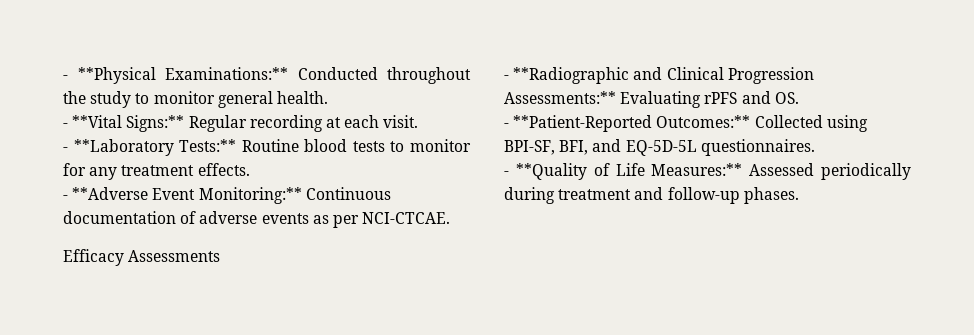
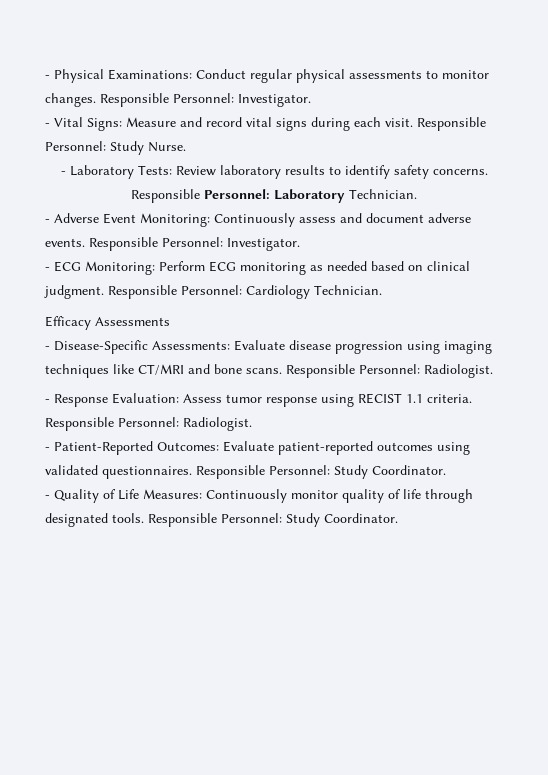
[63,67,471,84] [63,91,328,108] [63,115,419,132] [63,139,471,156] [63,163,250,180] [63,187,391,204] [63,211,451,228] [63,249,221,266] [504,67,814,84] [504,91,799,108] [504,115,868,132] [504,139,815,156] [504,163,911,180] [504,187,799,204] - **Physical Examinations:** Conducted throughout the study to monitor general health. // - **Vital Signs:** Regular recording at each visit. // - **Laboratory Tests:** Routine blood tests to monitor for any treatment effects. // - **Adverse Event Monitoring:** Continuous documentation of adverse events as per NCI-CTCAE. // Efficacy Assessments // - **Radiographic and Clinical Progression Assessments:** Evaluating rPFS and OS. // - **Patient-Reported Outcomes:** Collected using BPI-SF, BFI, and EQ-5D-5L questionnaires. // - **Quality of Life Measures:** Assessed periodically during treatment and follow-up phases. -> [45,69,489,83] [45,93,311,107] [45,117,486,131] [45,141,186,155] [60,165,488,179] [131,189,417,203] [45,213,471,227] [45,237,300,251] [45,261,470,275] [44,285,382,299] [45,316,170,330] [45,340,492,354] [45,364,493,378] [45,393,472,407] [45,417,252,431] [45,441,470,455] [45,465,446,479] [45,489,473,503] [45,513,398,527] - Physical Examinations: Conduct regular physical assessments to monitor changes. Responsible Personnel: Investigator. // - Vital Signs: Measure and record vital signs during each visit. Responsible Personnel: Study Nurse. // - Laboratory Tests: Review laboratory results to identify safety concerns. Responsible Personnel: Laboratory Technician. // - Adverse Event Monitoring: Continuously assess and document adverse events. Responsible Personnel: Investigator. // - ECG Monitoring: Perform ECG monitoring as needed based on clinical judgment. Responsible Personnel: Cardiology Technician. // Efficacy Assessments // - Disease-Specific Assessments: Evaluate disease progression using imaging techniques like CT/MRI and bone scans. Responsible Personnel: Radiologist. // - Response Evaluation: Assess tumor response using RECIST 1.1 criteria. Responsible Personnel: Radiologist. // - Patient-Reported Outcomes: Evaluate patient-reported outcomes using validated questionnaires. Responsible Personnel: Study Coordinator. // - Quality of Life Measures: Continuously monitor quality of life through designated tools. Responsible Personnel: Study Coordinator.

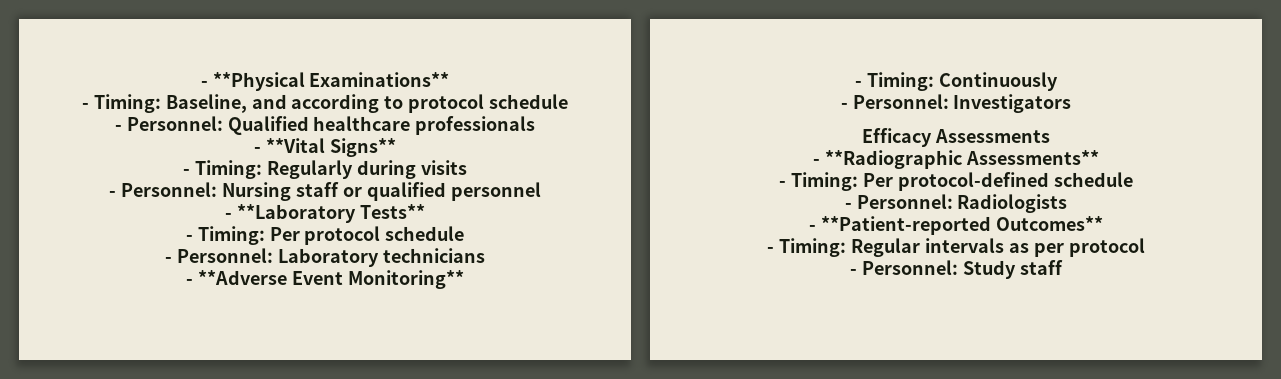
[45,69,489,83] [45,93,311,107] [45,117,486,131] [45,141,186,155] [60,165,488,179] [131,189,200,203] - Physical Examinations: Conduct regular physical assessments to monitor changes. Responsible Personnel: Investigator. // - Vital Signs: Measure and record vital signs during each visit. Responsible Personnel: Study Nurse. // - Laboratory Tests: Review laboratory results to identify safety concerns. Responsible -> [200,72,450,91] [81,94,569,113] [114,116,536,135] [254,138,396,157] [183,160,467,179] [109,182,541,201] [225,204,425,223] [185,226,465,245] [165,257,173,263] - **Physical Examinations** // - Timing: Baseline, and according to protocol schedule // - Personnel: Qualified healthcare professionals // - **Vital Signs** // - Timing: Regularly during visits // - Personnel: Nursing staff or qualified personnel // - **Laboratory Tests** // - Timing: Per protocol schedule // -
[349,189,417,199] [45,213,471,227] [45,237,300,251] [45,261,470,275] [44,285,382,299] [45,316,170,330] [45,340,492,354] [45,364,493,378] [45,393,472,407] [45,417,252,431] [45,441,470,455] [45,465,446,479] [45,489,473,503] [45,513,398,527] Technician. // - Adverse Event Monitoring: Continuously assess and document adverse events. Responsible Personnel: Investigator. // - ECG Monitoring: Perform ECG monitoring as needed based on clinical judgment. Responsible Personnel: Cardiology Technician. // Efficacy Assessments // - Disease-Specific Assessments: Evaluate disease progression using imaging techniques like CT/MRI and bone scans. Responsible Personnel: Radiologist. // - Response Evaluation: Assess tumor response using RECIST 1.1 criteria. Responsible Personnel: Radiologist. // - Patient-Reported Outcomes: Evaluate patient-reported outcomes using validated questionnaires. Responsible Personnel: Study Coordinator. // - Quality of Life Measures: Continuously monitor quality of life through designated tools. Responsible Personnel: Study Coordinator. -> [382,248,485,263] [186,270,464,289] [855,72,1058,91] [840,94,1072,113] [862,128,1050,147] [813,150,1099,169] [779,172,1133,191] [844,194,1068,213] [809,216,1103,235] [767,238,1145,257] [850,260,1063,279] technicians // - **Adverse Event Monitoring** // - Timing: Continuously // - Personnel: Investigators // Efficacy Assessments // - **Radiographic Assessments** // - Timing: Per protocol-defined schedule // - Personnel: Radiologists // - **Patient-reported Outcomes** // - Timing: Regular intervals as per protocol // - Personnel: Study staff

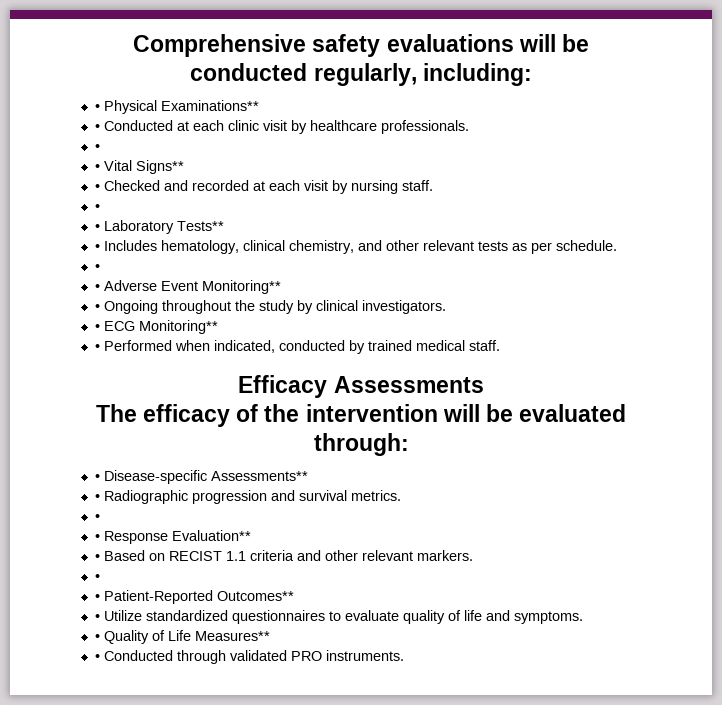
[200,72,450,91] [81,94,569,113] [114,116,536,135] [254,138,396,157] [183,160,467,179] [109,182,541,201] [225,204,425,223] [185,226,465,245] [165,248,485,267] [186,270,464,289] [855,72,1058,91] [840,94,1072,113] [862,128,1050,147] [813,150,1099,169] [779,172,1133,191] [844,194,1068,213] [809,216,1103,235] [767,238,1145,257] [850,260,1063,279] - **Physical Examinations** // - Timing: Baseline, and according to protocol schedule // - Personnel: Qualified healthcare professionals // - **Vital Signs** // - Timing: Regularly during visits // - Personnel: Nursing staff or qualified personnel // - **Laboratory Tests** // - Timing: Per protocol schedule // - Personnel: Laboratory technicians // - **Adverse Event Monitoring** // - Timing: Continuously // - Personnel: Investigators // Efficacy Assessments // - **Radiographic Assessments** // - Timing: Per protocol-defined schedule // - Personnel: Radiologists // - **Patient-reported Outcomes** // - Timing: Regular intervals as per protocol // - Personnel: Study staff -> [133,34,589,57] [190,63,532,86] [94,100,259,114] [94,120,469,134] [94,144,100,151] [94,160,184,174] [94,180,433,194] [94,204,100,211] [94,220,224,234] [94,240,617,254] [94,264,100,271] [94,280,281,294] [94,300,446,314] [94,320,218,334] [94,340,500,354] [238,375,484,398] [95,404,627,427] [313,433,409,456] [94,470,308,484] [94,490,401,504] [94,514,100,521] [94,530,251,544] [94,550,473,561] [94,574,100,581] [94,590,294,604] [94,610,583,624] [94,630,270,644] [94,650,404,664] Comprehensive safety evaluations will be conducted regularly, including: // • Physical Examinations** // • Conducted at each clinic visit by healthcare professionals. // • // • Vital Signs** // • Checked and recorded at each visit by nursing staff. // • // • Laboratory Tests** // • Includes hematology, clinical chemistry, and other relevant tests as per schedule. // • // • Adverse Event Monitoring** // • Ongoing throughout the study by clinical investigators. // • ECG Monitoring** // • Performed when indicated, conducted by trained medical staff. // Efficacy Assessments // The efficacy of the intervention will be evaluated through: // • Disease-specific Assessments** // • Radiographic progression and survival metrics. // • // • Response Evaluation** // • Based on RECIST 1.1 criteria and other relevant markers. // • // • Patient-Reported Outcomes** // • Utilize standardized questionnaires to evaluate quality of life and symptoms. // • Quality of Life Measures** // • Conducted through validated PRO instruments.

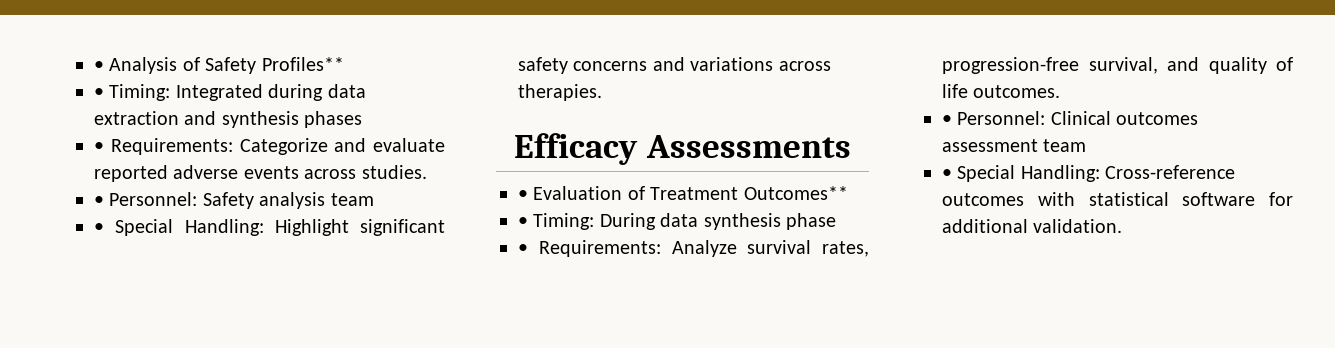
[133,34,589,57] [190,63,532,86] [94,100,259,114] [94,120,469,134] [94,144,100,151] [94,160,184,174] [94,180,433,194] [94,204,100,211] [94,220,224,234] [94,240,617,254] [94,264,100,271] [94,280,281,294] [94,300,446,314] [94,320,218,334] [94,340,500,354] [238,375,484,398] [95,404,627,427] [313,433,409,456] [94,470,308,484] [94,490,401,504] [94,514,100,521] [94,530,251,544] [94,550,473,561] [94,574,100,581] [94,590,294,604] [94,610,399,624] Comprehensive safety evaluations will be conducted regularly, including: // • Physical Examinations** // • Conducted at each clinic visit by healthcare professionals. // • // • Vital Signs** // • Checked and recorded at each visit by nursing staff. // • // • Laboratory Tests** // • Includes hematology, clinical chemistry, and other relevant tests as per schedule. // • // • Adverse Event Monitoring** // • Ongoing throughout the study by clinical investigators. // • ECG Monitoring** // • Performed when indicated, conducted by trained medical staff. // Efficacy Assessments // The efficacy of the intervention will be evaluated through: // • Disease-specific Assessments** // • Radiographic progression and survival metrics. // • // • Response Evaluation** // • Based on RECIST 1.1 criteria and other relevant markers. // • // • Patient-Reported Outcomes** // • Utilize standardized questionnaires to evaluate -> [94,57,344,74] [94,84,366,101] [94,111,363,128] [94,138,445,155] [94,165,427,182] [94,192,374,209] [94,219,445,236] [518,57,831,74] [518,84,602,101] [514,133,851,165] [518,186,848,200] [518,213,836,230] [518,240,869,257] [942,57,1199,74] • Analysis of Safety Profiles** // • Timing: Integrated during data extraction and synthesis phases // • Requirements: Categorize and evaluate reported adverse events across studies. // • Personnel: Safety analysis team // • Special Handling: Highlight significant safety concerns and variations across therapies. // Efficacy Assessments // • Evaluation of Treatment Outcomes** // • Timing: During data synthesis phase // • Requirements: Analyze survival rates, progression-free survival, and
[485,610,583,624] [94,630,270,644] [94,650,404,664] and symptoms. // • Quality of Life Measures** // • Conducted through validated PRO instruments. -> [973,85,1061,98] [942,111,1199,125] [942,139,1087,152] [942,165,1236,182] [942,192,1293,206] [942,219,1123,233] outcomes. // • Personnel: Clinical outcomes assessment team // • Special Handling: Cross-reference outcomes with statistical software for additional validation.

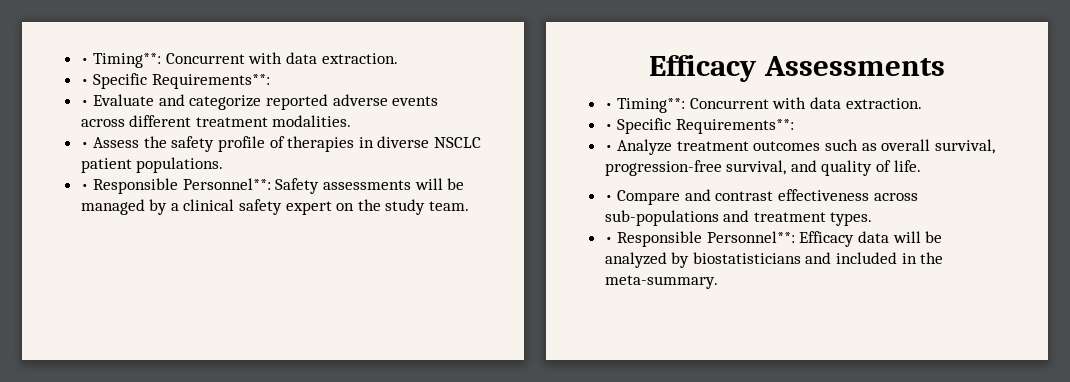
[94,57,344,74] [94,84,366,101] [94,111,363,128] [94,138,445,155] [94,165,427,182] [94,192,374,209] [94,219,445,236] [518,57,831,74] [518,84,602,101] [514,133,851,165] [518,186,848,200] [518,213,836,230] [518,240,869,257] • Analysis of Safety Profiles** // • Timing: Integrated during data extraction and synthesis phases // • Requirements: Categorize and evaluate reported adverse events across studies. // • Personnel: Safety analysis team // • Special Handling: Highlight significant safety concerns and variations across therapies. // Efficacy Assessments // • Evaluation of Treatment Outcomes** // • Timing: During data synthesis phase // • Requirements: Analyze survival rates, -> [80,52,398,68] [80,73,270,89] [80,94,439,110] [80,115,352,127] [80,136,482,152] [80,157,224,173] [80,178,465,194] [80,199,470,215] [649,55,945,82] [604,97,922,113] [604,118,794,134] [604,139,995,155] • Timing**: Concurrent with data extraction. // • Specific Requirements**: // • Evaluate and categorize reported adverse events across different treatment modalities. // • Assess the safety profile of therapies in diverse NSCLC patient populations. // • Responsible Personnel**: Safety assessments will be managed by a clinical safety expert on the study team. // Efficacy Assessments // • Timing**: Concurrent with data extraction. // • Specific Requirements**: // • Analyze treatment outcomes such as overall survival,
[942,84,1061,98] [942,111,1199,125] [942,139,1087,152] [942,165,1236,182] [942,192,1293,206] [942,219,1123,233] life outcomes. // • Personnel: Clinical outcomes assessment team // • Special Handling: Cross-reference outcomes with statistical software for additional validation. -> [893,160,921,172] [604,189,918,205] [604,210,873,226] [604,231,943,247] [604,252,944,268] [604,275,718,289] life. // • Compare and contrast effectiveness across sub-populations and treatment types. // • Responsible Personnel**: Efficacy data will be analyzed by biostatisticians and included in the meta-summary.

